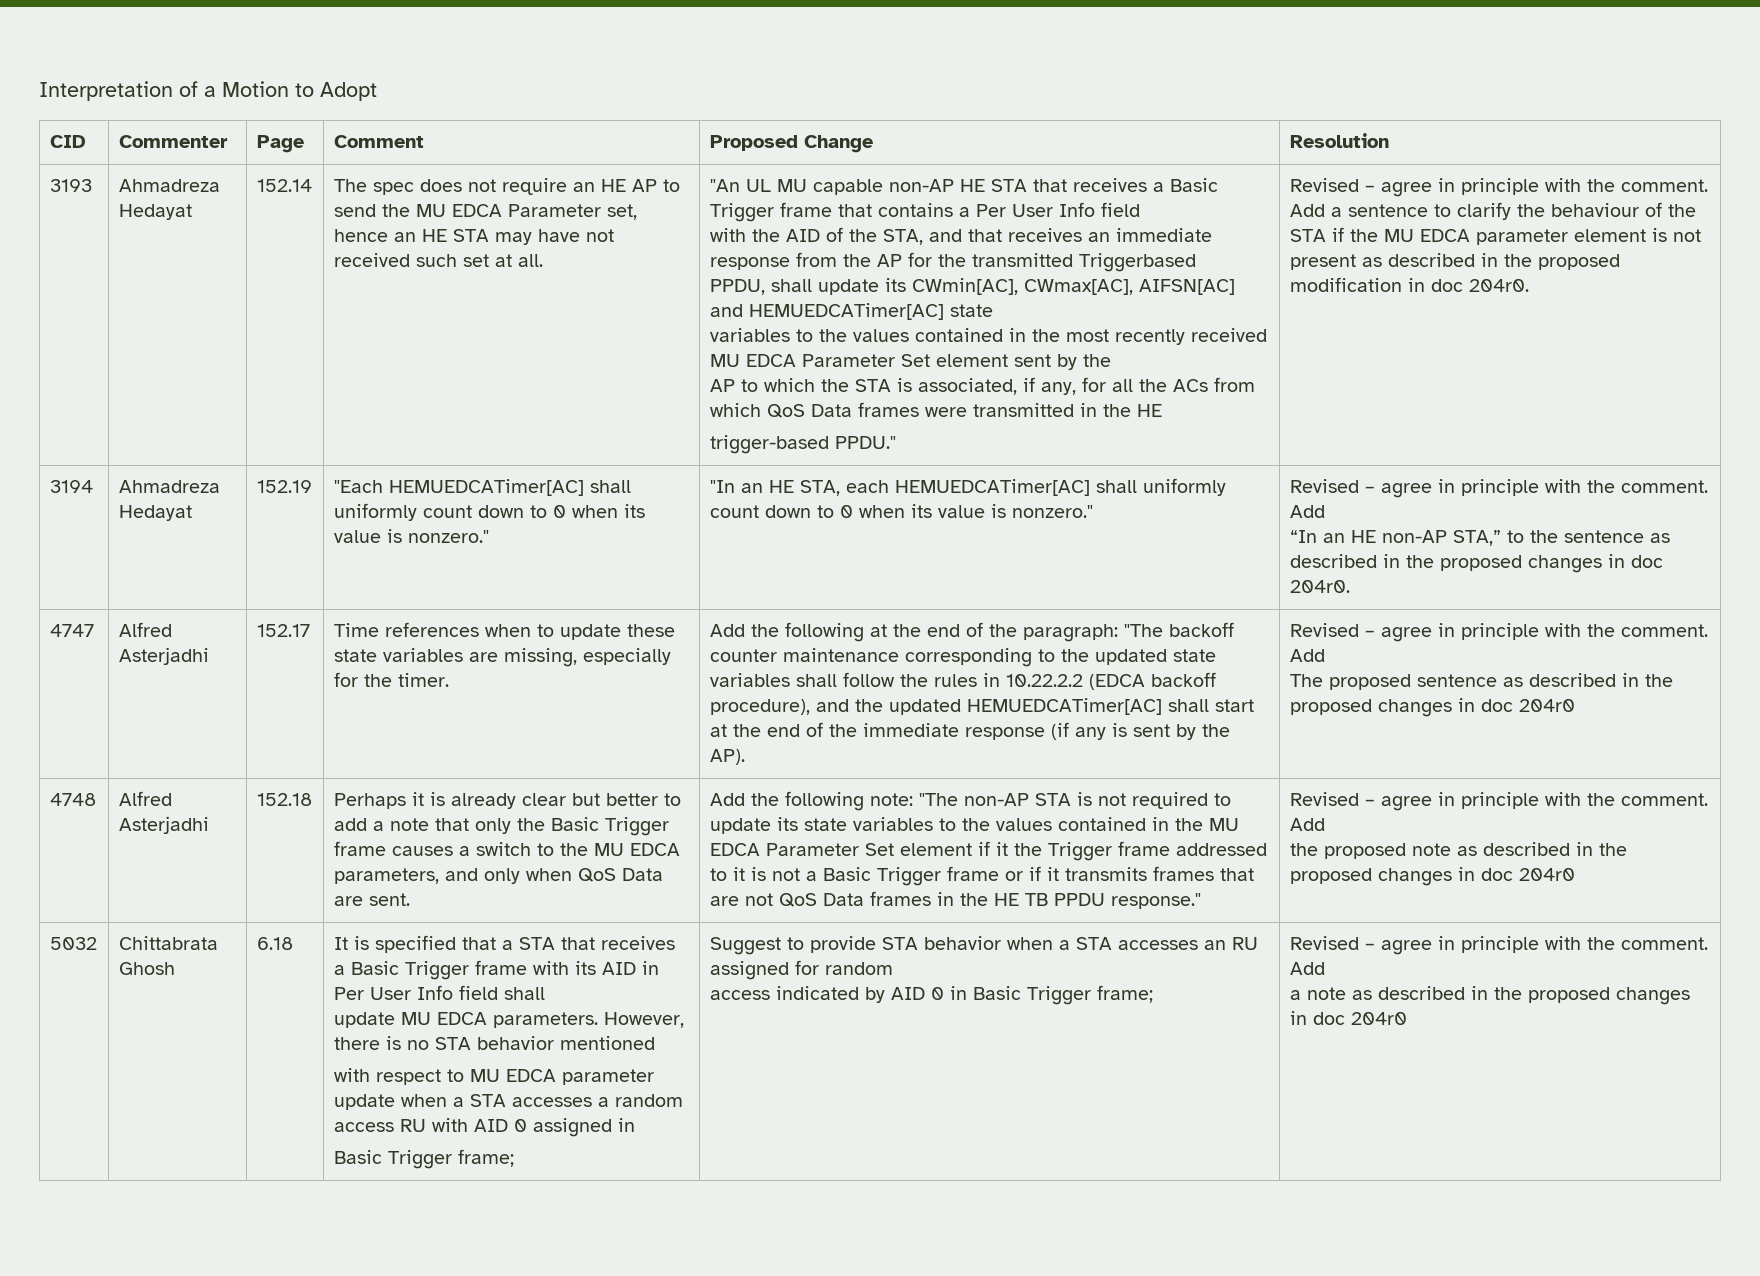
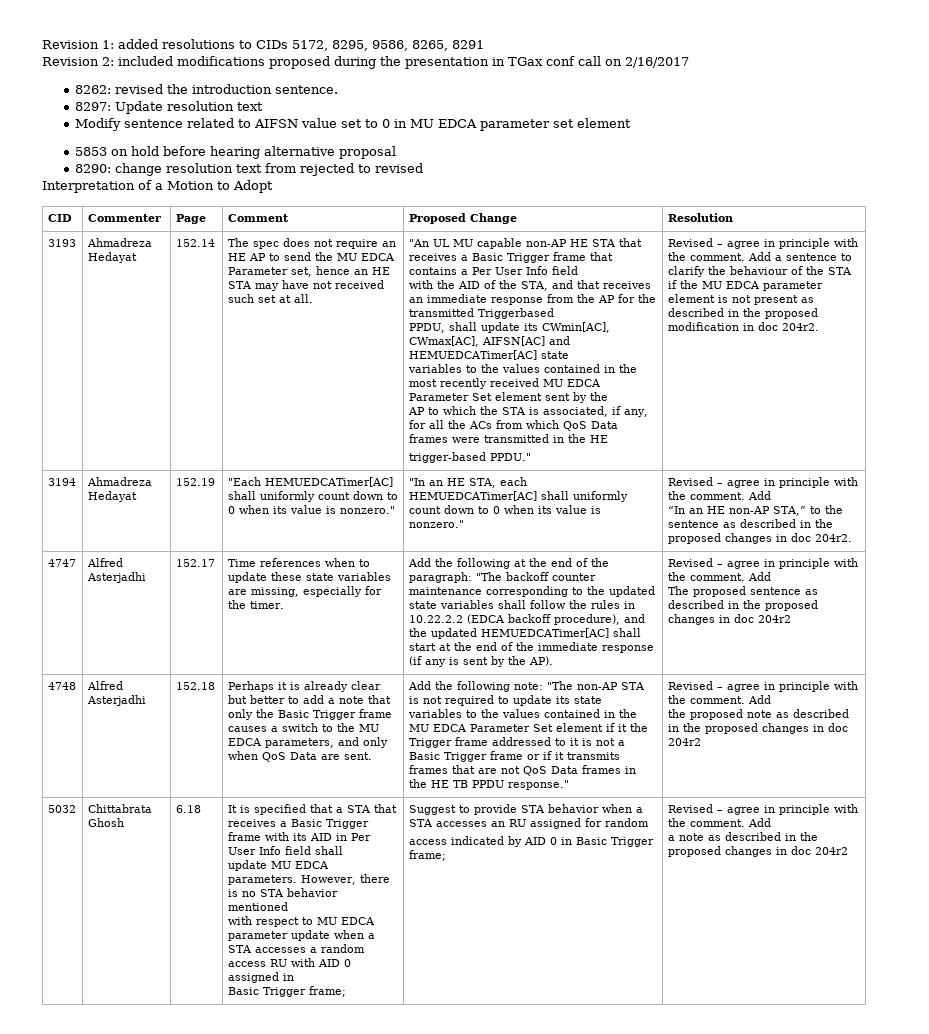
(39, 91) none -> [42,39,484,51] [42,56,689,69] [75,84,339,94] [75,101,264,114] [75,118,632,131] [75,146,397,159] [75,163,424,176] Revision 1: added resolutions to CIDs 5172, 8295, 9586, 8265, 8291 // Revision 2: included modifications proposed during the presentation in TGax conf call on 2/16/2017 // 8262: revised the introduction sentence. // 8297: Update resolution text // Modify sentence related to AIFSN value set to 0 in MU EDCA parameter set element // 5853 on hold before hearing alternative proposal // 8290: change resolution text from rejected to revised //
[1468,279,1529,292] 204r0. -> [781,323,819,331] 204r2.
[1289,580,1350,593] 204r0. -> [814,534,852,542] 204r2.
[1518,699,1575,712] 204r0 -> [757,615,791,623] 204r2
[1518,868,1575,881] 204r0 -> [667,738,701,746] 204r2
[1350,1012,1407,1025] 204r0 -> [814,847,848,855] 204r2

